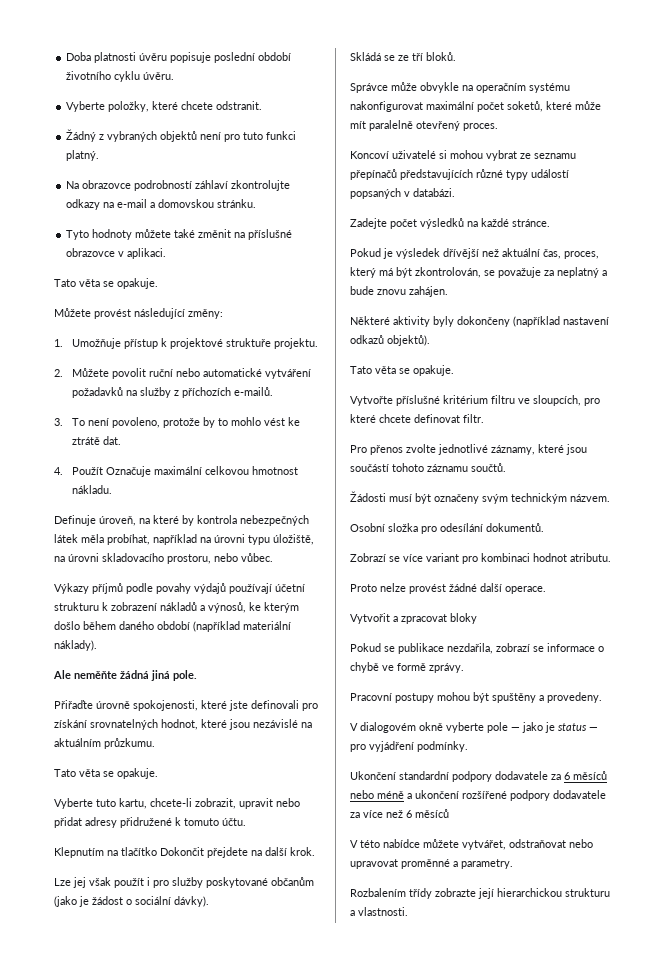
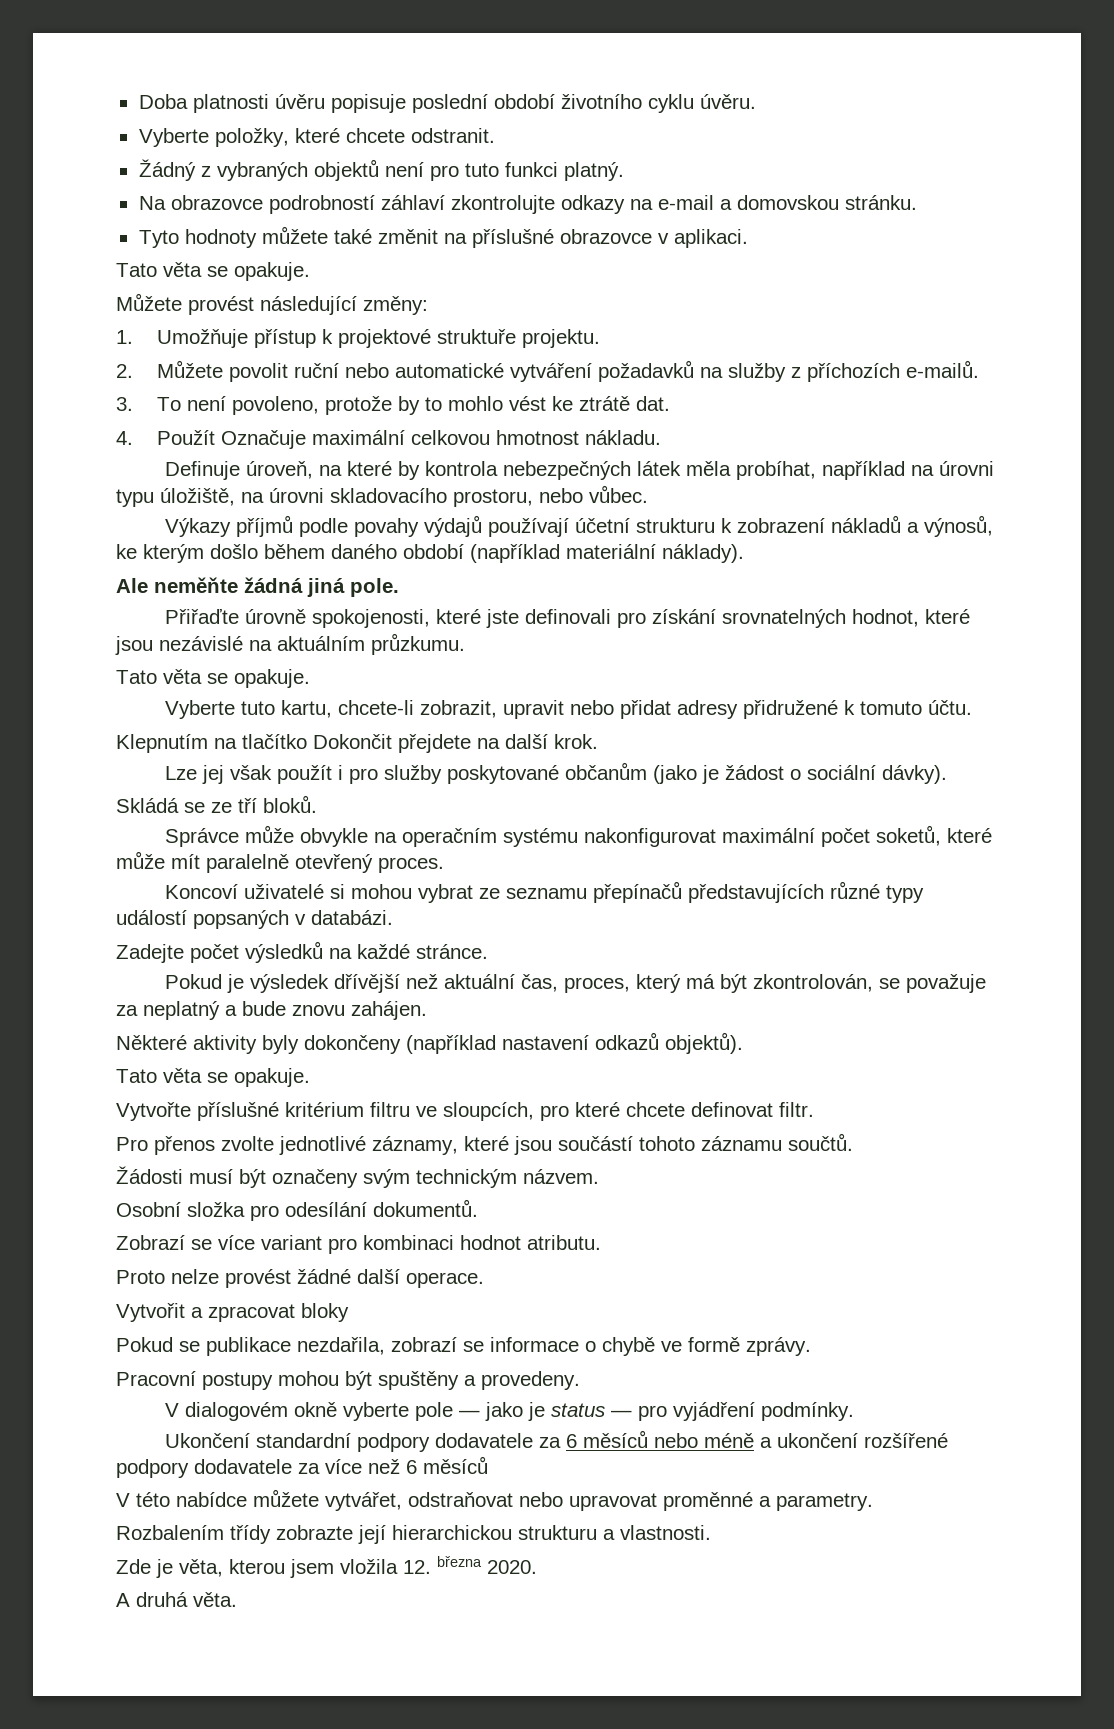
(408, 911) none -> [116,1556,537,1578] [116,1592,237,1607] // Zde je věta, kterou jsem vložila 12. března 2020. // A druhá věta.

